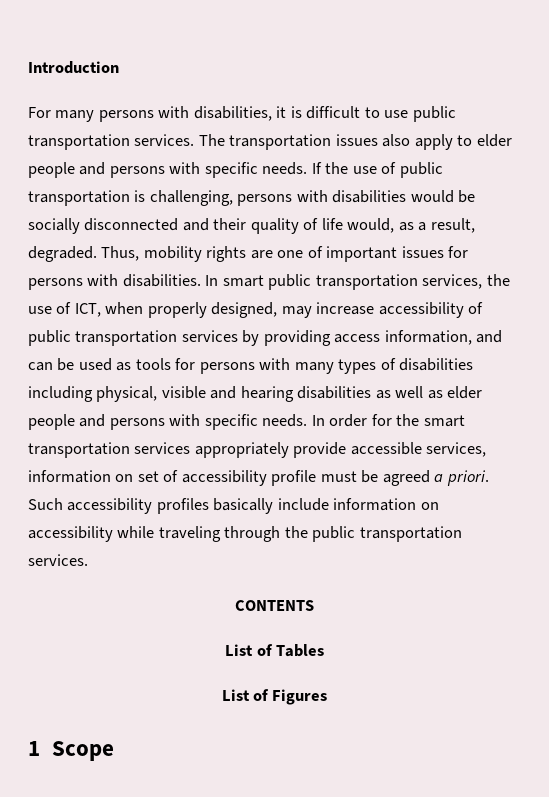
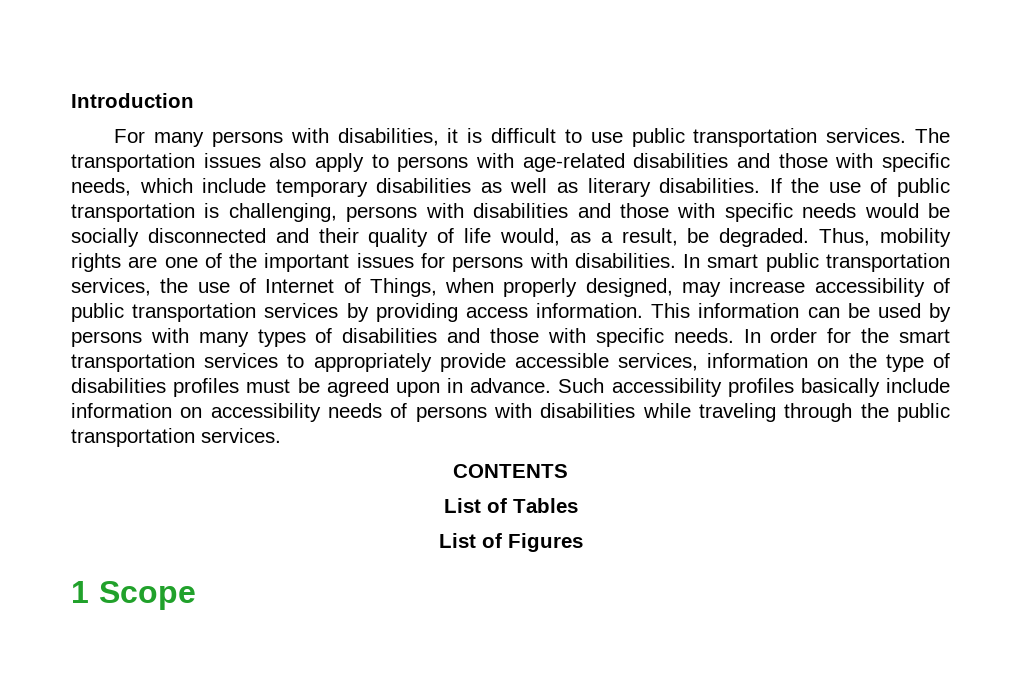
[476,134,512,147] [28,162,308,178] elder people and persons with specific needs. -> [397,153,950,172] [71,178,761,197] persons with age-related disabilities and those with specific needs, which include temporary disabilities as well as literary disabilities.
(407, 196) none -> [577,203,857,222] and those with specific needs
(475, 225) none -> [687,228,710,243] be
(323, 252) none -> [229,253,258,268] the
[74,303,101,317] ICT, -> [265,278,437,297] Internet of Things,
[384,330,503,345] [28,358,196,371] information, and can be used as tools for -> [536,303,951,322] information. This information can be used by
[28,386,483,402] [28,414,165,430] including physical, visible and hearing disabilities as well as elder people and persons -> [447,328,540,343] and those
(191, 448) none -> [287,354,305,368] to
[137,470,489,486] set of accessibility profile must be agreed a priori. -> [848,353,950,372] [71,378,552,397] the type of disabilities profiles must be agreed upon in advance.
(113, 534) none -> [328,403,636,422] needs of persons with disabilities

